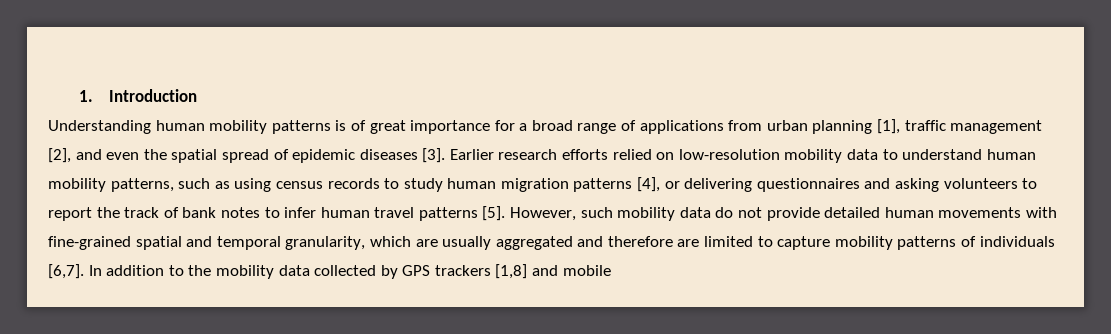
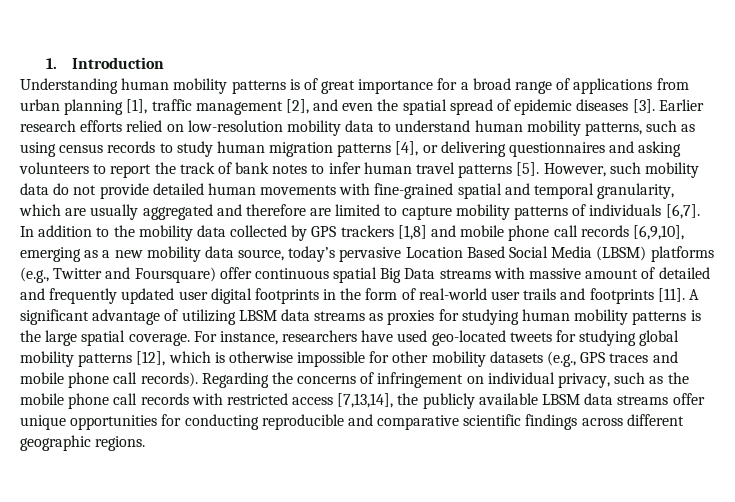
(611, 270) none -> [508,225,684,241] [20,246,714,262] [20,267,710,283] [20,288,699,304] [20,309,701,325] [20,330,680,346] [20,351,678,367] [20,372,689,388] [20,393,705,409] [20,414,684,430] [20,435,146,451] phone call records [6,9,10], emerging as a new mobility data source, today’s pervasive Location Based Social Media (LBSM) platforms (e.g., Twitter and Foursquare) offer continuous spatial Big Data streams with massive amount of detailed and frequently updated user digital footprints in the form of real-world user trails and footprints [11]. A significant advantage of utilizing LBSM data streams as proxies for studying human mobility patterns is the large spatial coverage. For instance, researchers have used geo-located tweets for studying global mobility patterns [12], which is otherwise impossible for other mobility datasets (e.g., GPS traces and mobile phone call records). Regarding the concerns of infringement on individual privacy, such as the mobile phone call records with restricted access [7,13,14], the publicly available LBSM data streams offer unique opportunities for conducting reproducible and comparative scientific findings across different geographic regions.

